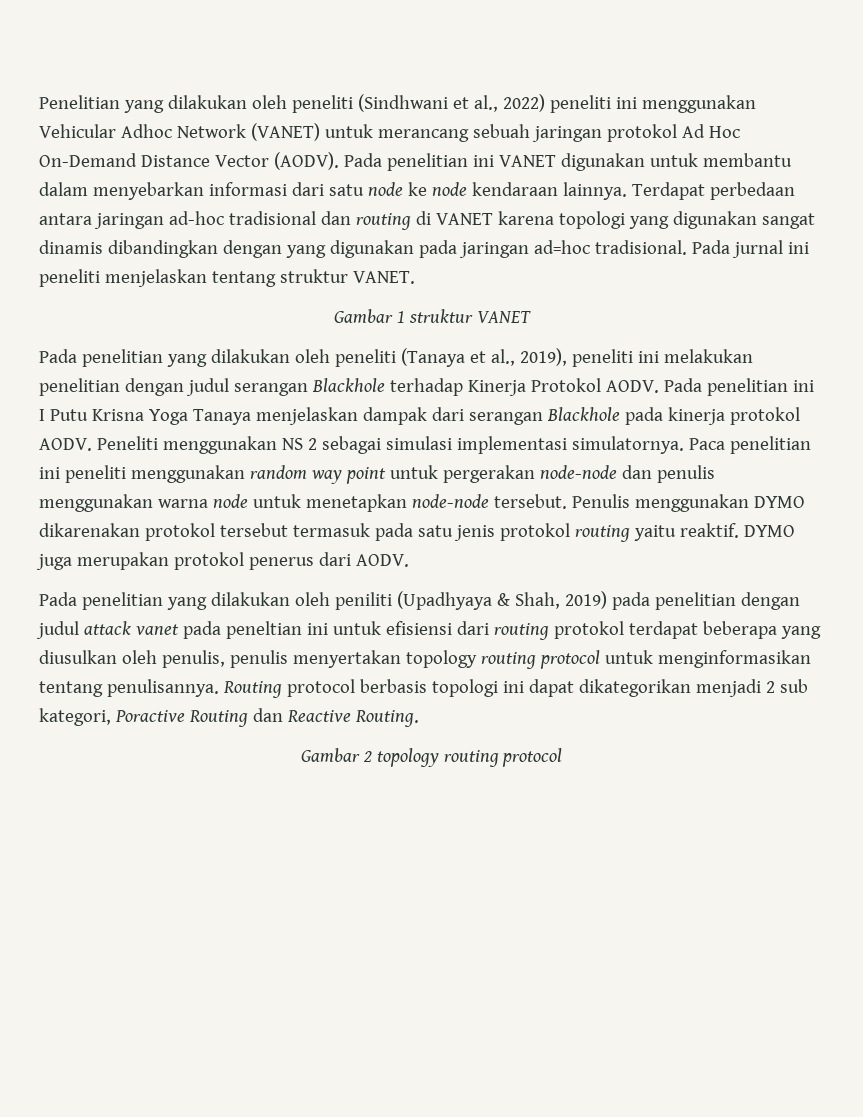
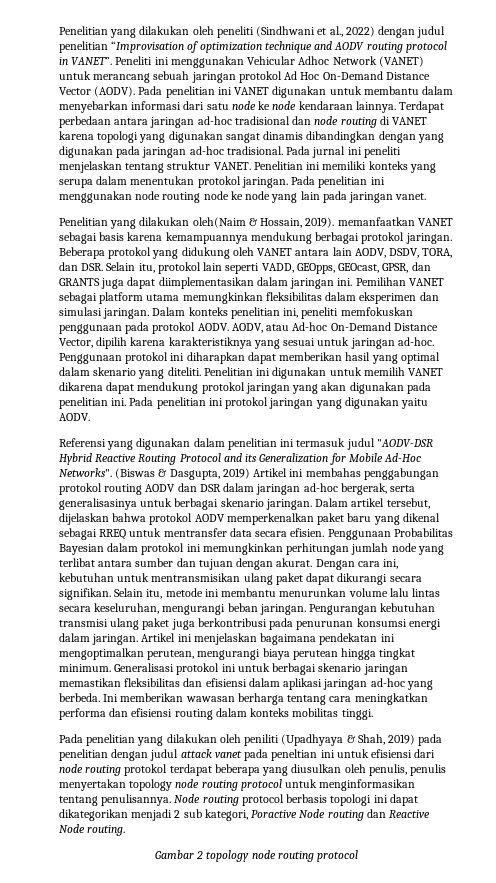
[549,95,611,113] peneliti -> [378,26,446,38] [59,41,447,53] [59,56,153,66] dengan judul penelitian “Improvisation of optimization technique and AODV routing protocol in VANET”. Peneliti
(351, 218) none -> [314,116,339,125] node
[533,240,590,254] ad=hoc -> [189,146,224,155] ad-hoc
[333,309,531,323] [39,348,753,367] [39,378,814,396] [39,407,800,425] [39,436,811,454] [39,465,715,484] [39,494,805,512] [39,523,795,542] [36,552,409,570] // Gambar 1 struktur VANET // Pada penelitian yang dilakukan oleh peneliti (Tanaya et al., 2019), peneliti ini melakukan penelitian dengan judul serangan Blackhole terhadap Kinerja Protokol AODV. Pada penelitian ini I Putu Krisna Yoga Tanaya menjelaskan dampak dari serangan Blackhole pada kinerja protokol AODV. Peneliti menggunakan NS 2 sebagai simulasi implementasi simulatornya. Paca penelitian ini peneliti menggunakan random way point untuk pergerakan node-node dan penulis menggunakan warna node untuk menetapkan node-node tersebut. Penulis menggunakan DYMO dikarenakan protokol tersebut termasuk pada satu jenis protokol routing yaitu reaktif. DYMO juga merupakan protokol penerus dari AODV. -> [253,161,436,173] [59,176,385,188] [59,191,427,203] [59,217,453,229] [59,232,452,244] [59,247,453,259] [59,262,431,274] [59,277,444,289] [59,292,439,304] [59,307,413,319] [59,322,438,334] [59,337,434,349] [59,352,440,364] [59,367,444,379] [59,382,431,394] [59,397,429,409] [59,413,90,421] [59,438,433,450] [59,453,422,465] [59,468,439,480] [59,483,416,495] [59,498,430,510] [59,513,440,525] [59,528,453,540] [59,543,444,555] [59,558,399,570] [59,573,422,585] [59,588,441,600] [59,603,436,615] [59,618,441,630] [59,633,395,645] [59,648,416,660] [59,663,408,675] [59,678,433,690] [59,693,428,705] [59,708,373,720] Penelitian ini memiliki konteks yang serupa dalam menentukan protokol jaringan. Pada penelitian ini menggunakan node routing node ke node yang lain pada jaringan vanet. // Penelitian yang dilakukan oleh(Naim & Hossain, 2019). memanfaatkan VANET sebagai basis karena kemampuannya mendukung berbagai protokol jaringan. Beberapa protokol yang didukung oleh VANET antara lain AODV, DSDV, TORA, dan DSR. Selain itu, protokol lain seperti VADD, GEOpps, GEOcast, GPSR, dan GRANTS juga dapat diimplementasikan dalam jaringan ini. Pemilihan VANET sebagai platform utama memungkinkan fleksibilitas dalam eksperimen dan simulasi jaringan. Dalam konteks penelitian ini, peneliti memfokuskan penggunaan pada protokol AODV. AODV, atau Ad-hoc On-Demand Distance Vector, dipilih karena karakteristiknya yang sesuai untuk jaringan ad-hoc. Penggunaan protokol ini diharapkan dapat memberikan hasil yang optimal dalam skenario yang diteliti. Penelitian ini digunakan untuk memilih VANET dikarena dapat mendukung protokol jaringan yang akan digunakan pada penelitian ini. Pada penelitian ini protokol jaringan yang digunakan yaitu AODV. // Referensi yang digunakan dalam penelitian ini termasuk judul "AODV-DSR Hybrid Reactive Routing Protocol and its Generalization for Mobile Ad-Hoc Networks". (Biswas & Dasgupta, 2019) Artikel ini membahas penggabungan protokol routing AODV dan DSR dalam jaringan ad-hoc bergerak, serta generalisasinya untuk berbagai skenario jaringan. Dalam artikel tersebut, dijelaskan bahwa protokol AODV memperkenalkan paket baru yang dikenal sebagai RREQ untuk mentransfer data secara efisien. Penggunaan Probabilitas Bayesian dalam protokol ini memungkinkan perhitungan jumlah node yang terlibat antara sumber dan tujuan dengan akurat. Dengan cara ini, kebutuhan untuk mentransmisikan ulang paket dapat dikurangi secara signifikan. Selain itu, metode ini membantu menurunkan volume lalu lintas secara keseluruhan, mengurangi beban jaringan. Pengurangan kebutuhan transmisi ulang paket juga berkontribusi pada penurunan konsumsi energi dalam jaringan. Artikel ini menjelaskan bagaimana pendekatan ini mengoptimalkan perutean, mengurangi biaya perutean hingga tingkat minimum. Generalisasi protokol ini untuk berbagai skenario jaringan memastikan fleksibilitas dan efisiensi dalam aplikasi jaringan ad-hoc yang berbeda. Ini memberikan wawasan berharga tentang cara meningkatkan performa dan efisiensi routing dalam konteks mobilitas tinggi.
(489, 628) none -> [59,764,83,773] node
(477, 659) none -> [175,779,200,788] node
[222,681,282,698] Routing -> [174,794,239,806] Node routing
[188,708,419,727] Routing dan Reactive Routing. -> [299,809,431,821] [59,824,126,836] Node routing dan Reactive Node routing.
(439, 757) none -> [251,850,276,859] node

